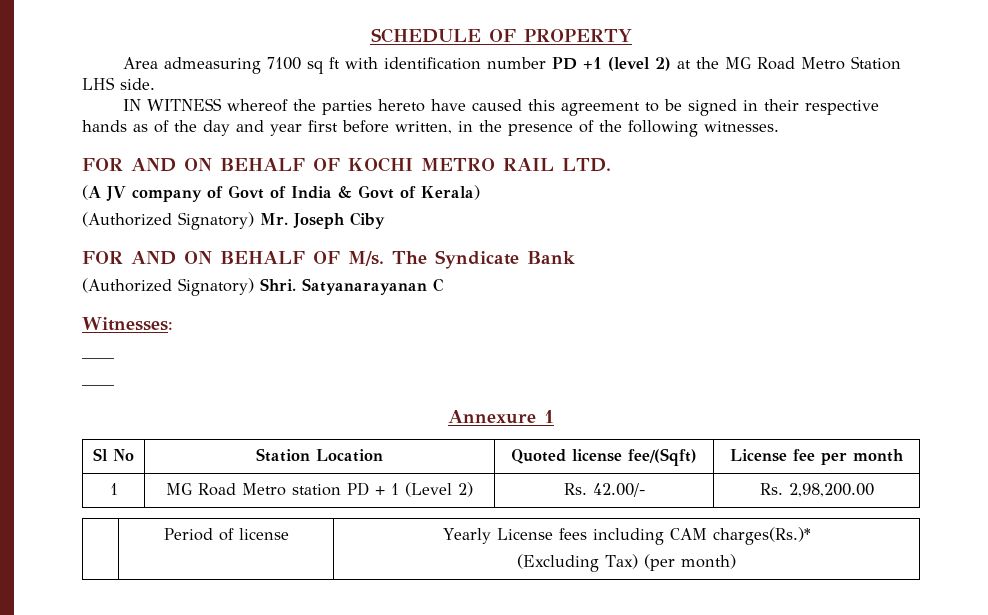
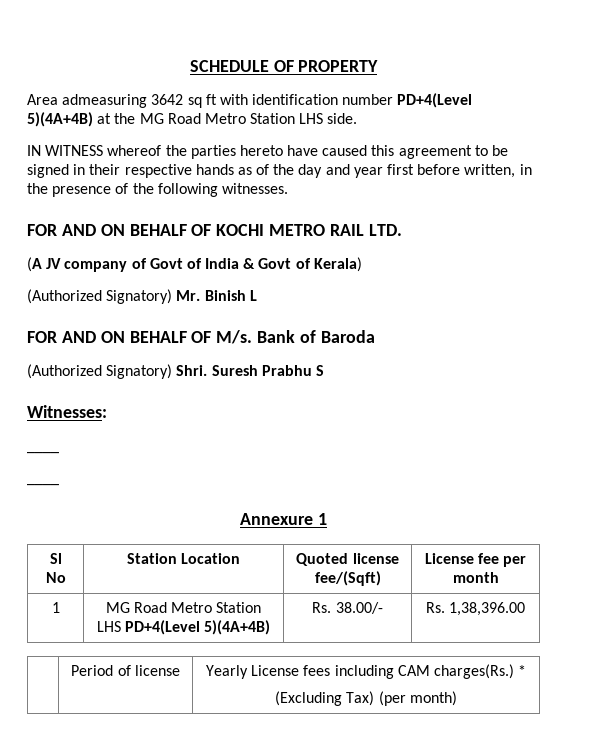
[267,57,302,70] 7100 -> [151,94,184,105] 3642
[552,57,672,71] PD +1 (level 2) -> [397,93,473,108] [27,112,93,127] PD+4(Level 5)(4A+4B)
[292,212,385,229] Joseph Ciby -> [204,290,257,301] Binish L
[392,250,519,269] The Syndicate -> (253, 337) none
(575, 257) none -> [300,330,375,343] of Baroda
[302,278,444,295] Satyanarayanan C -> [211,365,324,376] Suresh Prabhu S
[292,482,473,497] [563,483,645,497] [759,483,874,497] station PD + 1 (Level 2) | Rs. 42.00/- | Rs. 2,98,200.00 -> [216,602,262,613] [96,620,271,635] [312,602,383,614] [425,602,526,616] Station LHS PD+4(Level 5)(4A+4B) | Rs. 38.00/- | Rs. 1,38,396.00
[712,527,811,545] charges(Rs.)* -> [433,664,527,679] charges(Rs.) *

